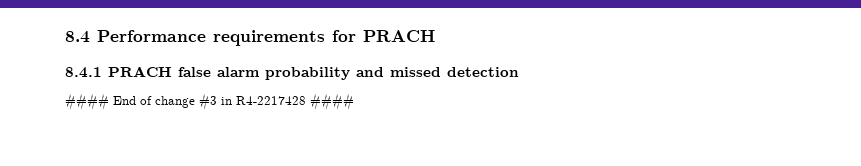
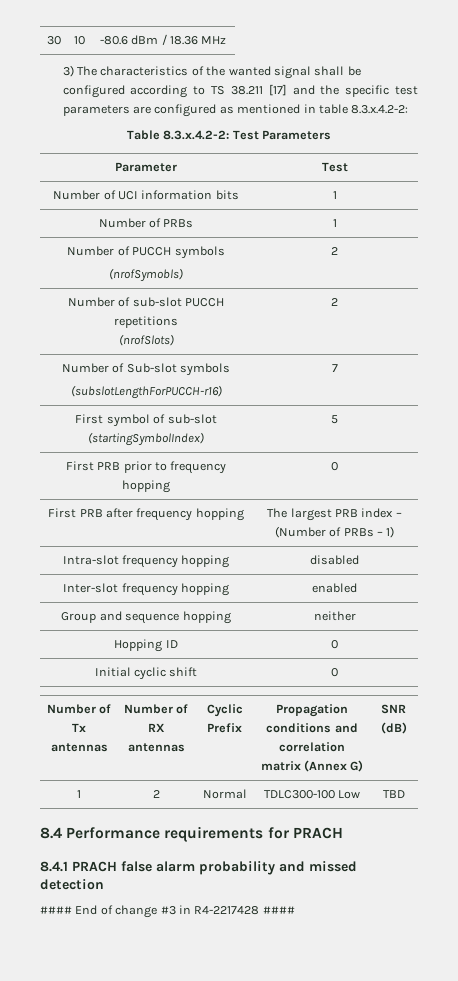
(65, 37) none -> [47,36,61,45] [74,36,85,45] [99,34,227,45] [62,65,361,79] [62,84,419,98] [62,104,409,117] [126,130,332,140] [115,162,177,172] [321,162,348,172] [53,190,239,200] [332,191,337,199] [98,218,194,228] [332,219,337,227] [67,246,225,259] [109,268,183,282] [331,247,338,255] [67,297,225,307] [114,316,178,328] [118,334,174,346] [331,298,338,306] [61,363,231,376] [70,385,222,399] [331,364,338,372] [75,414,217,427] [88,432,204,446] [331,415,338,424] [65,461,227,474] [122,480,170,493] [331,462,338,471] [48,508,244,521] [267,508,402,521] [274,526,395,538] [62,555,230,568] [310,555,359,565] [63,583,229,596] [312,583,357,593] [61,611,231,624] [313,611,356,621] [114,639,178,652] [331,640,338,649] [94,667,198,680] [331,668,338,677] [46,704,112,714] [72,723,86,732] [50,743,108,752] [123,704,189,714] [147,723,165,732] [127,743,185,752] [206,704,243,717] [207,723,242,733] [276,704,348,717] [266,723,358,733] [279,742,345,752] [260,760,364,772] [381,704,406,714] [380,722,407,734] [77,790,81,798] [152,790,160,798] [202,789,247,799] [263,790,361,799] [382,790,405,798] 30 | 10 | -80.6 dBm / 18.36 MHz // 3) The characteristics of the wanted signal shall be configured according to TS 38.211 [17] and the specific test parameters are configured as mentioned in table 8.3.x.4.2-2: // Table 8.3.x.4.2-2: Test Parameters // Parameter | Test // Number of UCI information bits | 1 // Number of PRBs | 1 // Number of PUCCH symbols // (nrofSymobls) | 2 // Number of sub-slot PUCCH repetitions // (nrofSlots) | 2 // Number of Sub-slot symbols // (subslotLengthForPUCCH-r16) | 7 // First symbol of sub-slot (startingSymbolIndex) | 5 // First PRB prior to frequency hopping | 0 // First PRB after frequency hopping | The largest PRB index – (Number of PRBs – 1) // Intra-slot frequency hopping | disabled // Inter-slot frequency hopping | enabled // Group and sequence hopping | neither // Hopping ID | 0 // Initial cyclic shift | 0 // Number of Tx antennas | Number of RX antennas | Cyclic Prefix | Propagation conditions and correlation matrix (Annex G) | SNR (dB) // 1 | 2 | Normal | TDLC300-100 Low | TBD //

